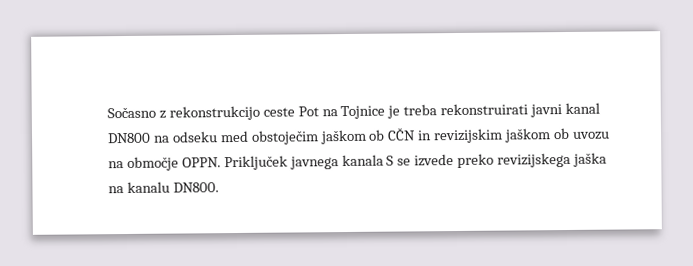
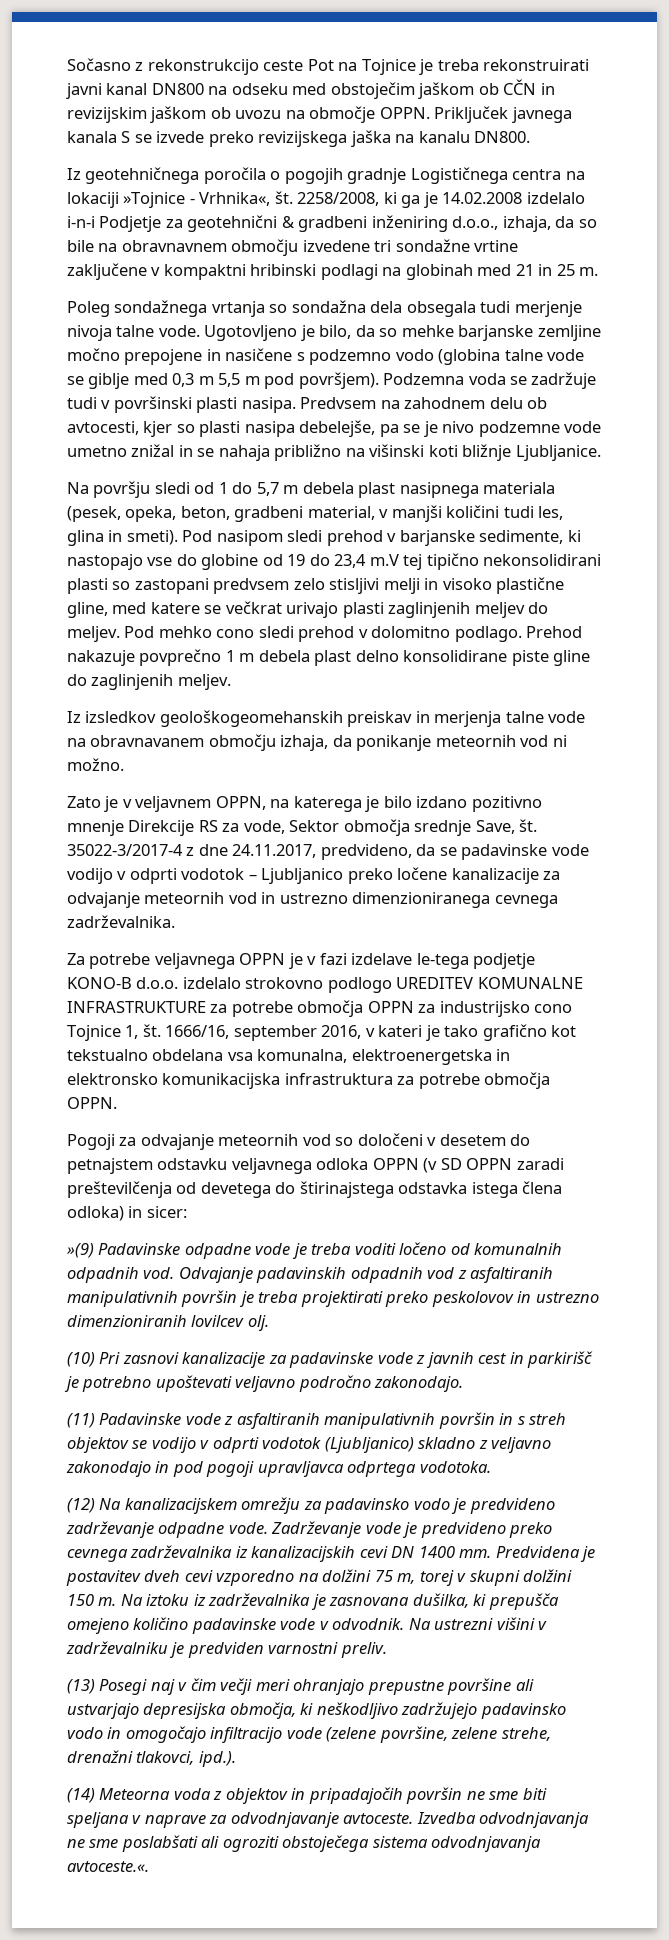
(219, 187) none -> [67,167,585,184] [67,191,585,208] [67,215,597,232] [67,239,519,256] [67,263,599,280] [67,300,582,317] [67,325,601,341] [67,348,585,365] [67,372,597,389] [67,396,548,413] [67,420,602,437] [67,444,601,461] [67,481,556,498] [67,505,564,522] [67,530,581,546] [67,553,602,570] [67,577,565,594] [67,601,549,618] [67,626,583,642] [67,649,591,666] [67,674,231,690] [67,710,586,727] [67,734,567,751] [67,758,124,771] [67,796,542,812] [67,819,538,836] [67,844,589,860] [67,867,561,884] [67,892,558,908] [67,915,175,928] [67,953,536,969] [67,977,583,993] [67,1000,573,1017] [67,1024,577,1041] [67,1049,511,1065] [67,1072,551,1089] [67,1097,117,1109] [67,1133,531,1150] [67,1158,564,1174] [67,1181,563,1198] [67,1206,187,1221] [67,1242,563,1259] [67,1267,554,1283] [67,1290,599,1307] [67,1315,269,1331] [67,1351,594,1368] [64,1375,464,1392] [67,1412,567,1429] [67,1437,552,1453] [66,1461,491,1477] [67,1497,555,1514] [66,1521,553,1538] [67,1545,596,1562] [66,1569,573,1586] [67,1593,559,1610] [67,1617,548,1634] [66,1641,387,1658] [67,1678,534,1695] [67,1702,566,1719] [67,1726,551,1743] [67,1750,236,1767] [67,1787,547,1804] [67,1812,590,1828] [67,1835,542,1852] [67,1861,149,1872] // Iz geotehničnega poročila o pogojih gradnje Logističnega centra na lokaciji »Tojnice - Vrhnika«, št. 2258/2008, ki ga je 14.02.2008 izdelalo i-n-i Podjetje za geotehnični & gradbeni inženiring d.o.o., izhaja, da so bile na obravnavnem območju izvedene tri sondažne vrtine zaključene v kompaktni hribinski podlagi na globinah med 21 in 25 m. // Poleg sondažnega vrtanja so sondažna dela obsegala tudi merjenje nivoja talne vode. Ugotovljeno je bilo, da so mehke barjanske zemljine močno prepojene in nasičene s podzemno vodo (globina talne vode se giblje med 0,3 m 5,5 m pod površjem). Podzemna voda se zadržuje tudi v površinski plasti nasipa. Predvsem na zahodnem delu ob avtocesti, kjer so plasti nasipa debelejše, pa se je nivo podzemne vode umetno znižal in se nahaja približno na višinski koti bližnje Ljubljanice. // Na površju sledi od 1 do 5,7 m debela plast nasipnega materiala (pesek, opeka, beton, gradbeni material, v manjši količini tudi les, glina in smeti). Pod nasipom sledi prehod v barjanske sedimente, ki nastopajo vse do globine od 19 do 23,4 m.V tej tipično nekonsolidirani plasti so zastopani predvsem zelo stisljivi melji in visoko plastične gline, med katere se večkrat urivajo plasti zaglinjenih meljev do meljev. Pod mehko cono sledi prehod v dolomitno podlago. Prehod nakazuje povprečno 1 m debela plast delno konsolidirane piste gline do zaglinjenih meljev. // Iz izsledkov geološkogeomehanskih preiskav in merjenja talne vode na obravnavanem območju izhaja, da ponikanje meteornih vod ni možno. // Zato je v veljavnem OPPN, na katerega je bilo izdano pozitivno mnenje Direkcije RS za vode, Sektor območja srednje Save, št. 35022-3/2017-4 z dne 24.11.2017, predvideno, da se padavinske vode vodijo v odprti vodotok – Ljubljanico preko ločene kanalizacije za odvajanje meteornih vod in ustrezno dimenzioniranega cevnega zadrževalnika. // Za potrebe veljavnega OPPN je v fazi izdelave le-tega podjetje KONO-B d.o.o. izdelalo strokovno podlogo UREDITEV KOMUNALNE INFRASTRUKTURE za potrebe območja OPPN za industrijsko cono Tojnice 1, št. 1666/16, september 2016, v kateri je tako grafično kot tekstualno obdelana vsa komunalna, elektroenergetska in elektronsko komunikacijska infrastruktura za potrebe območja OPPN. // Pogoji za odvajanje meteornih vod so določeni v desetem do petnajstem odstavku veljavnega odloka OPPN (v SD OPPN zaradi preštevilčenja od devetega do štirinajstega odstavka istega člena odloka) in sicer: // »(9) Padavinske odpadne vode je treba voditi ločeno od komunalnih odpadnih vod. Odvajanje padavinskih odpadnih vod z asfaltiranih manipulativnih površin je treba projektirati preko peskolovov in ustrezno dimenzioniranih lovilcev olj. // (10) Pri zasnovi kanalizacije za padavinske vode z javnih cest in parkirišč je potrebno upoštevati veljavno področno zakonodajo. // (11) Padavinske vode z asfaltiranih manipulativnih površin in s streh objektov se vodijo v odprti vodotok (Ljubljanico) skladno z veljavno zakonodajo in pod pogoji upravljavca odprtega vodotoka. // (12) Na kanalizacijskem omrežju za padavinsko vodo je predvideno zadrževanje odpadne vode. Zadrževanje vode je predvideno preko cevnega zadrževalnika iz kanalizacijskih cevi DN 1400 mm. Predvidena je postavitev dveh cevi vzporedno na dolžini 75 m, torej v skupni dolžini 150 m. Na iztoku iz zadrževalnika je zasnovana dušilka, ki prepušča omejeno količino padavinske vode v odvodnik. Na ustrezni višini v zadrževalniku je predviden varnostni preliv. // (13) Posegi naj v čim večji meri ohranjajo prepustne površine ali ustvarjajo depresijska območja, ki neškodljivo zadržujejo padavinsko vodo in omogočajo infiltracijo vode (zelene površine, zelene strehe, drenažni tlakovci, ipd.). // (14) Meteorna voda z objektov in pripadajočih površin ne sme biti speljana v naprave za odvodnjavanje avtoceste. Izvedba odvodnjavanja ne sme poslabšati ali ogroziti obstoječega sistema odvodnjavanja avtoceste.«.

